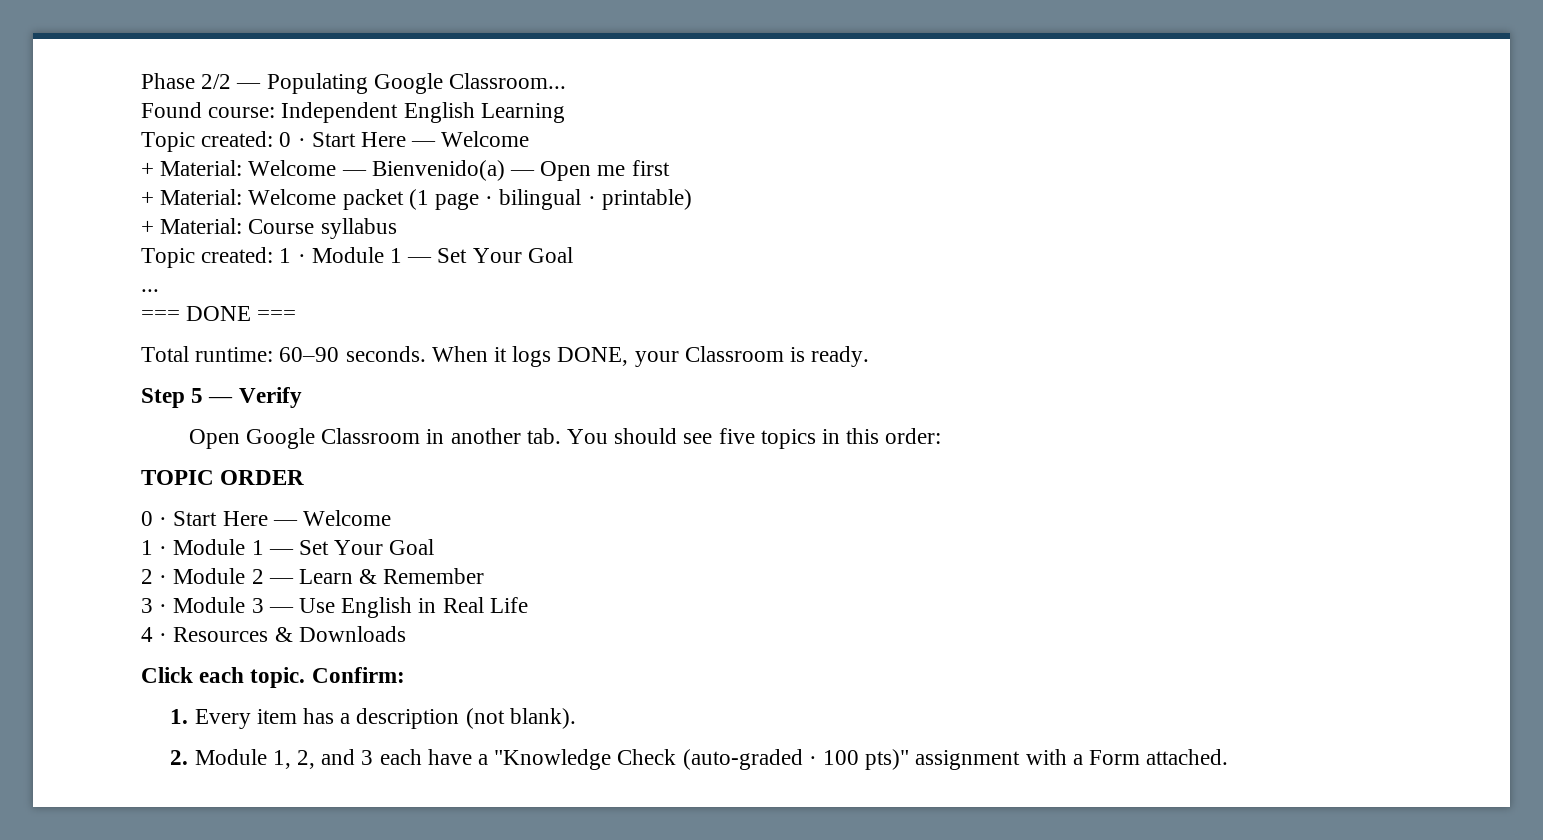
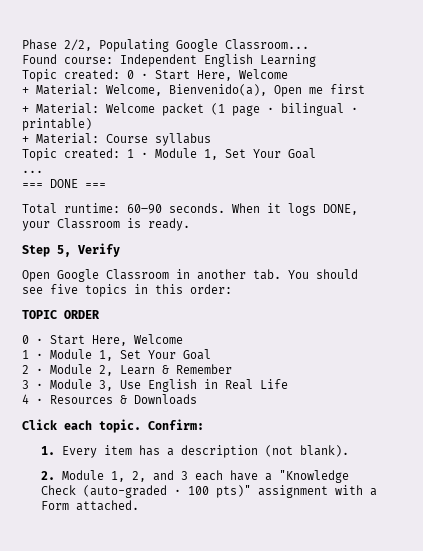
[201,74,262,89] 2/2 — -> [64,39,92,51] 2/2,
[361,132,437,147] Here — -> [197,70,232,81] Here,
[248,160,536,181] Welcome — Bienvenido(a) — -> [106,84,267,96] Welcome, Bienvenido(a),
[390,248,433,263] 1 — -> [204,149,218,160] 1,
[191,388,234,403] 5 — -> [57,245,71,257] 5,
[222,511,298,526] Here — -> [92,335,127,346] Here,
[251,540,294,555] 1 — -> [99,350,113,361] 1,
[251,569,294,584] 2 — -> [99,365,113,376] 2,
[251,598,294,613] 3 — -> [99,380,113,391] 3,

